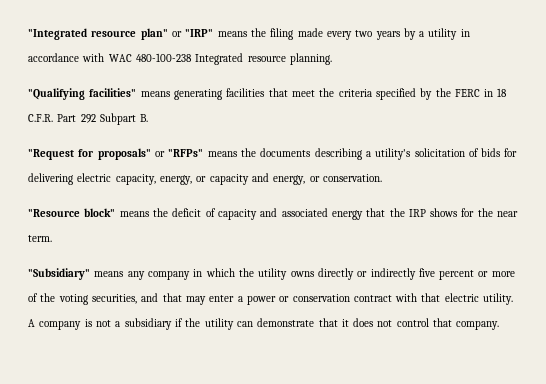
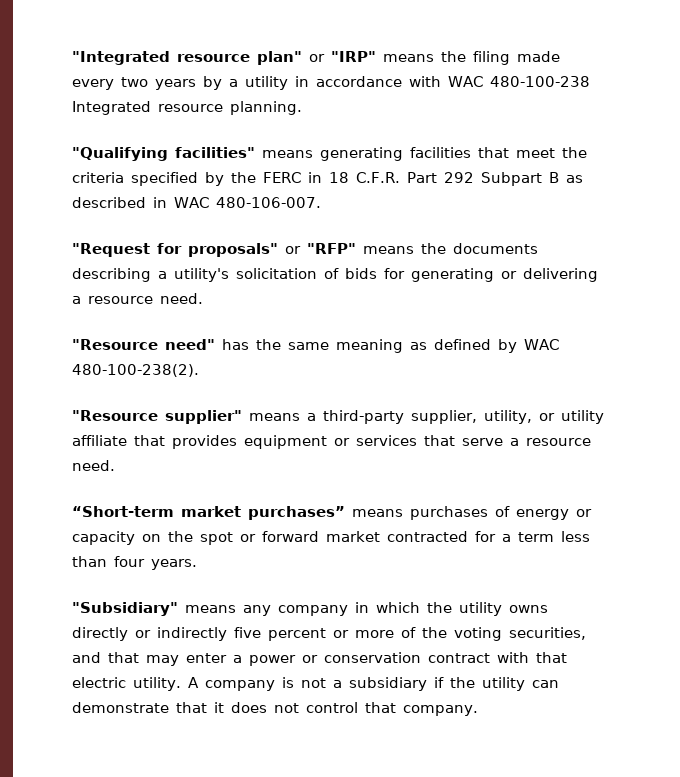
[140,114,149,122] B. -> [548,172,583,183] [72,197,321,208] B as described in WAC 480-106-007.
[168,149,204,157] "RFPs" -> [307,243,356,254] "RFP"
[28,173,382,185] [28,208,519,220] [28,235,52,242] delivering electric capacity, energy, or capacity and energy, or conservation. // "Resource block" means the deficit of capacity and associated energy that the IRP shows for the near term. -> [411,268,598,282] [72,293,203,304] [72,339,559,353] [72,364,199,377] [72,410,604,424] [72,435,591,449] [72,460,115,471] [72,506,592,520] [72,531,590,545] [72,556,197,570] generating or delivering a resource need. // "Resource need" has the same meaning as defined by WAC 480-100-238(2). // "Resource supplier" means a third-party supplier, utility, or utility affiliate that provides equipment or services that serve a resource need. // “Short-term market purchases” means purchases of energy or capacity on the spot or forward market contracted for a term less than four years.

